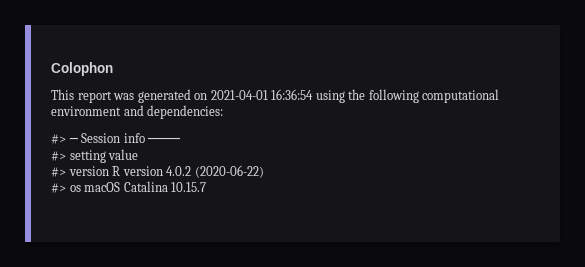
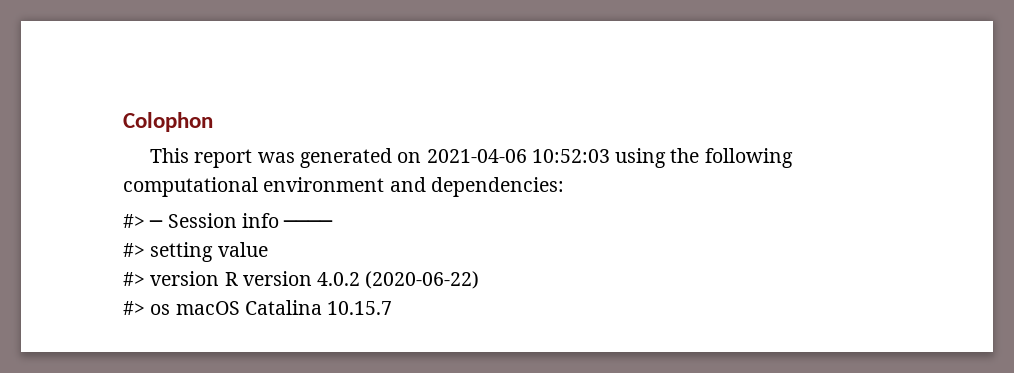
[210,89,314,100] 2021-04-01 16:36:54 -> [426,149,610,163] 2021-04-06 10:52:03

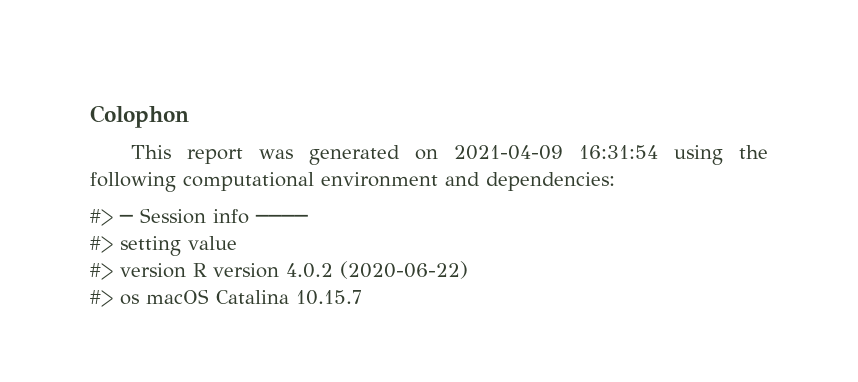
[426,149,610,163] 2021-04-06 10:52:03 -> [453,145,658,160] 2021-04-09 16:31:54

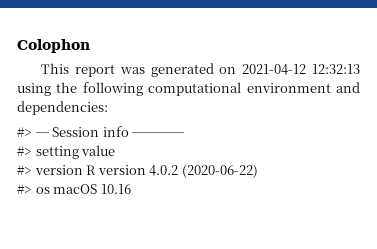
[453,145,658,160] 2021-04-09 16:31:54 -> [242,64,361,75] 2021-04-12 12:32:13
[216,290,362,305] Catalina 10.15.7 -> [100,184,131,194] 10.16

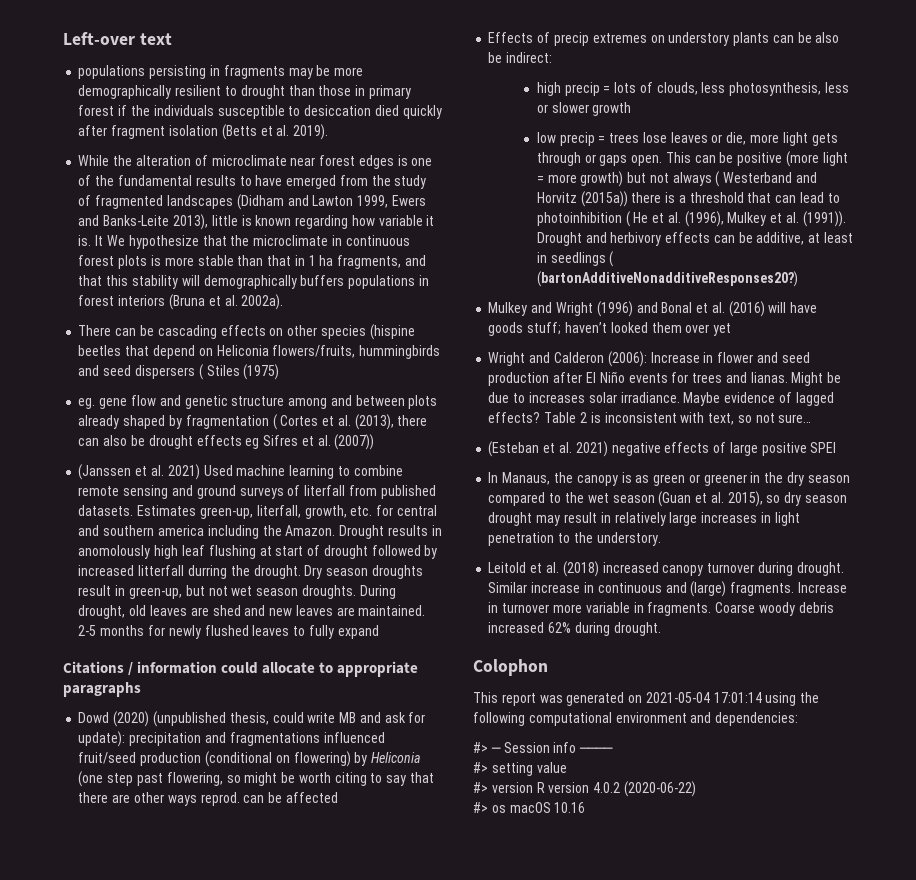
(17, 46) none -> [63,32,172,45] [78,65,364,79] [78,85,411,99] [78,105,442,119] [78,124,329,140] [78,155,433,169] [78,175,427,189] [78,194,426,210] [78,214,435,230] [78,235,410,249] [78,255,426,269] [78,275,429,289] [78,294,284,310] [78,324,415,340] [78,345,441,359] [78,364,280,380] [78,395,438,409] [78,414,428,430] [78,434,375,450] [78,464,403,480] [78,485,436,499] [78,505,437,519] [78,525,442,539] [78,545,438,559] [78,565,423,579] [78,585,396,599] [78,605,426,619] [78,625,379,639] [63,661,419,677] [63,682,141,697] [78,711,426,727] [78,731,385,747] [78,751,422,767] [78,771,434,787] [78,792,338,806] [488,32,840,46] [488,52,553,63] [536,82,849,96] [536,102,632,116] [536,132,838,146] [536,151,848,167] [536,171,817,187] [536,191,840,207] [536,211,846,227] [536,232,853,246] [536,251,614,267] [536,271,798,287] [488,301,818,317] [488,322,732,336] [488,351,810,367] [488,371,842,386] [488,392,834,406] [488,412,812,425] [488,441,837,457] [488,472,850,486] [488,491,847,507] [488,512,800,526] [488,532,661,546] [488,561,844,577] [488,581,847,597] [488,602,834,616] [488,622,661,636] Left-over text // populations persisting in fragments may be more demographically resilient to drought than those in primary forest if the individuals susceptible to desiccation died quickly after fragment isolation (Betts et al. 2019). // While the alteration of microclimate near forest edges is one of the fundamental results to have emerged from the study of fragmented landscapes (Didham and Lawton 1999, Ewers and Banks-Leite 2013), little is known regarding how variable it is. It We hypothesize that the microclimate in continuous forest plots is more stable than that in 1 ha fragments, and that this stability will demographically buffers populations in forest interiors (Bruna et al. 2002a). // There can be cascading effects on other species (hispine beetles that depend on Heliconia flowers/fruits, hummingbirds and seed dispersers ( Stiles (1975) // eg. gene flow and genetic structure among and between plots already shaped by fragmentation ( Cortes et al. (2013), there can also be drought effects eg Sifres et al. (2007)) // (Janssen et al. 2021) Used machine learning to combine remote sensing and ground surveys of literfall from published datasets. Estimates green-up, literfall, growth, etc. for central and southern america including the Amazon. Drought results in anomolously high leaf flushing at start of drought followed by increased litterfall durring the drought. Dry season droughts result in green-up, but not wet season droughts. During drought, old leaves are shed and new leaves are maintained. 2-5 months for newly flushed leaves to fully expand // Citations / information could allocate to appropriate paragraphs // Dowd (2020) (unpublished thesis, could write MB and ask for update): precipitation and fragmentations influenced fruit/seed production (conditional on flowering) by Heliconia (one step past flowering, so might be worth citing to say that there are other ways reprod. can be affected // Effects of precip extremes on understory plants can be also be indirect: // high precip = lots of clouds, less photosynthesis, less or slower growth // low precip = trees lose leaves or die, more light gets through or gaps open. This can be positive (more light = more growth) but not always ( Westerband and Horvitz (2015a)) there is a threshold that can lead to photoinhibition ( He et al. (1996), Mulkey et al. (1991)). Drought and herbivory effects can be additive, at least in seedlings ( (bartonAdditiveNonadditiveResponses20?) // Mulkey and Wright (1996) and Bonal et al. (2016) will have goods stuff; haven’t looked them over yet // Wright and Calderon (2006): Increase in flower and seed production after El Niño events for trees and lianas. Might be due to increases solar irradiance. Maybe evidence of lagged effects? Table 2 is inconsistent with text, so not sure… // (Esteban et al. 2021) negative effects of large positive SPEI // In Manaus, the canopy is as green or greener in the dry season compared to the wet season (Guan et al. 2015), so dry season drought may result in relatively large increases in light penetration to the understory. // Leitold et al. (2018) increased canopy turnover during drought. Similar increase in continuous and (large) fragments. Increase in turnover more variable in fragments. Coarse woody debris increased 62% during drought. //
[242,64,361,75] 2021-04-12 12:32:13 -> [645,692,762,703] 2021-05-04 17:01:14

